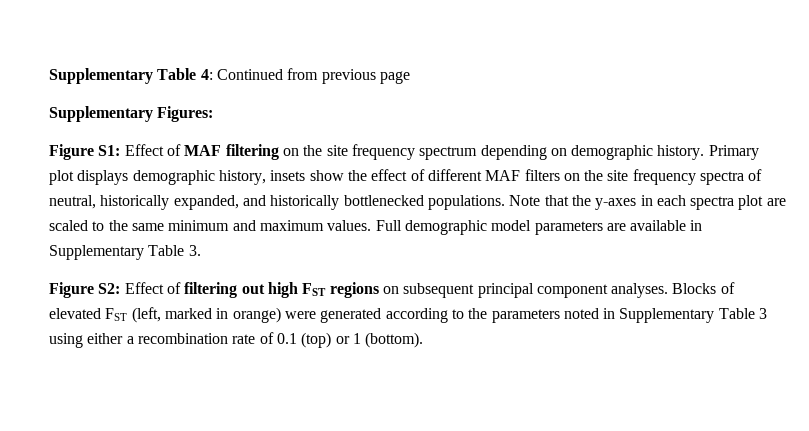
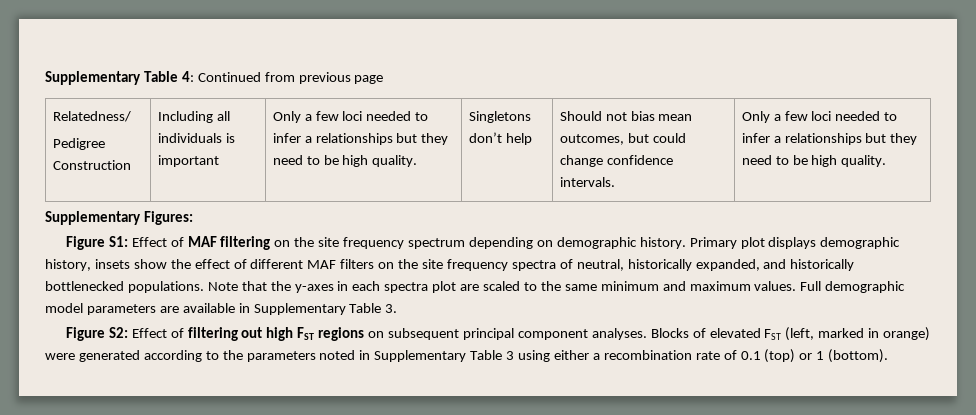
(410, 77) none -> [52,111,131,122] [52,138,105,150] [52,160,131,170] [157,111,230,123] [157,133,235,143] [157,155,219,167] [272,111,429,123] [272,133,449,145] [272,155,418,167] [468,111,531,123] [468,132,532,145] [559,111,693,121] [559,133,686,145] [559,155,673,167] [559,177,615,187] [741,111,898,123] [741,133,918,145] [741,155,887,167] // Relatedness/ // Pedigree Construction | Including all individuals is important | Only a few loci needed to infer a relationships but they need to be high quality. | Singletons don’t help | Should not bias mean outcomes, but could change confidence intervals. | Only a few loci needed to infer a relationships but they need to be high quality.

